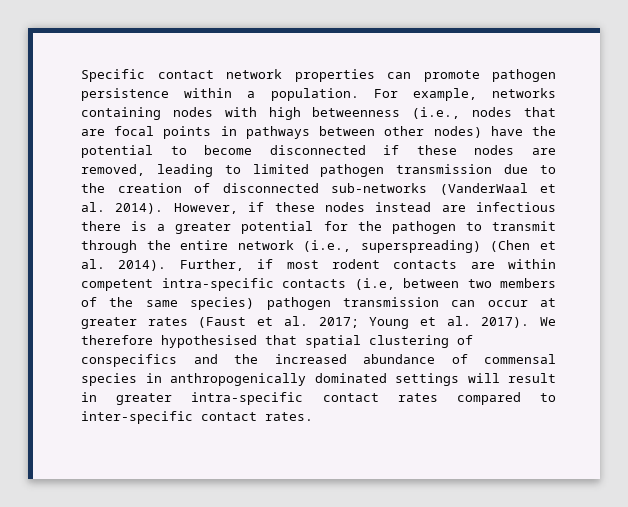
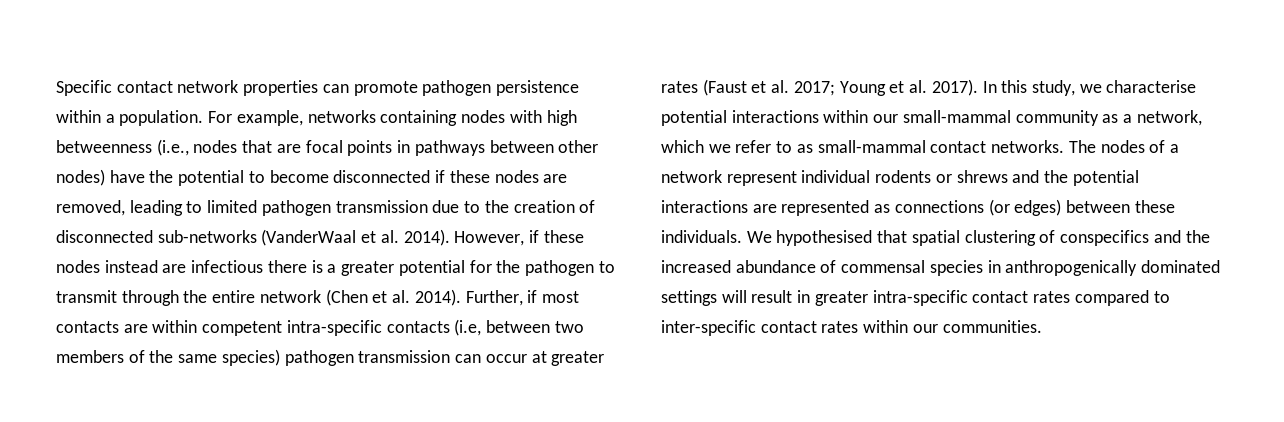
[303,240,481,253] (i.e., superspreading) -> (321, 296) none
[331,259,380,269] rodent -> (579, 297) none
[540,317,556,326] [81,335,153,345] We therefore -> [982,80,1197,96] [661,110,1202,126] [661,140,1179,153] [661,170,1139,186] [661,199,1175,216] [661,230,772,243] In this study, we characterise potential interactions within our small-mammal community as a network, which we refer to as small-mammal contact networks. The nodes of a network represent individual rodents or shrews and the potential interactions are represented as connections (or edges) between these individuals. We
[265,412,313,421] rates. -> [821,320,1042,333] rates within our communities.

